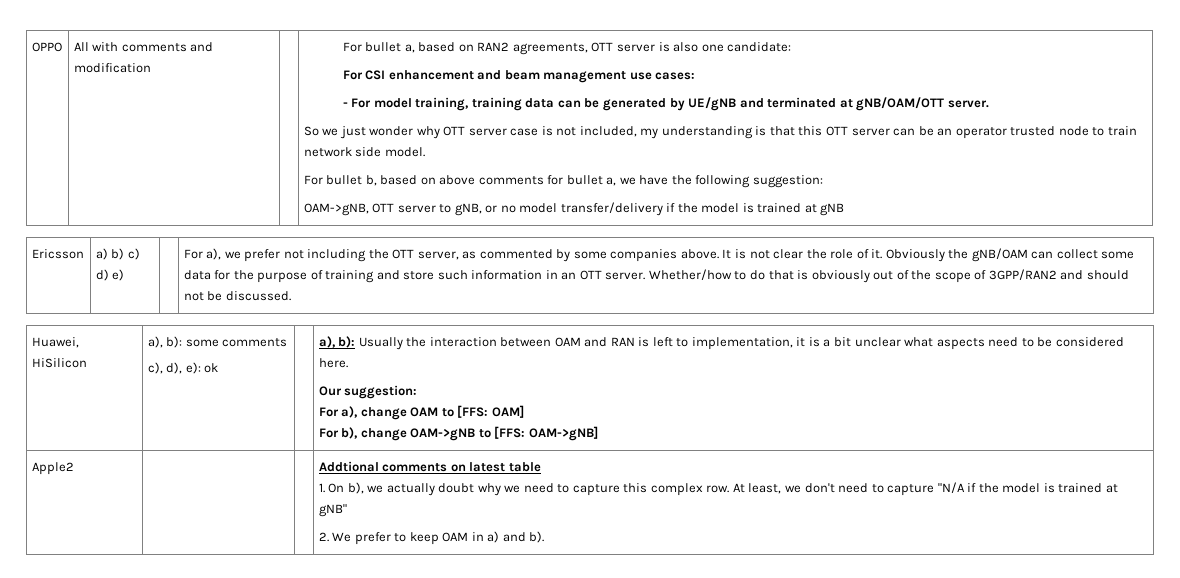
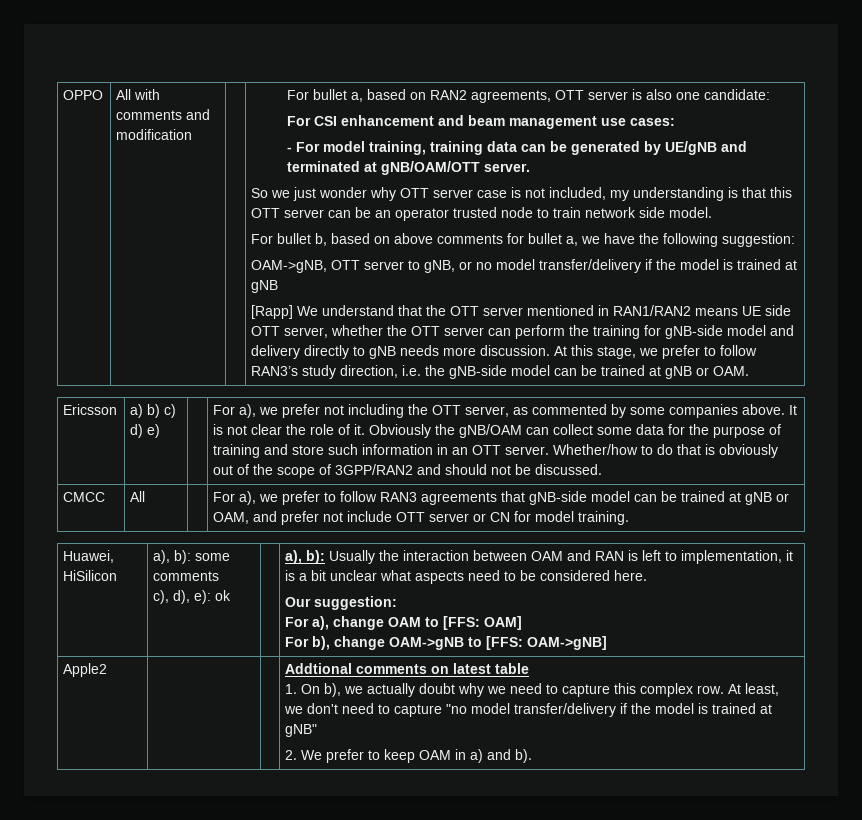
(845, 209) none -> [251,305,792,319] [251,325,795,339] [251,345,758,359] [251,365,750,379] // [Rapp] We understand that the OTT server mentioned in RAN1/RAN2 means UE side OTT server, whether the OTT server can perform the training for gNB-side model and delivery directly to gNB needs more discussion. At this stage, we prefer to follow RAN3’s study direction, i.e. the gNB-side model can be trained at gNB or OAM.
(291, 296) none -> [63,492,106,502] [130,491,146,502] [213,491,790,505] [213,511,630,525] // CMCC | All | | For a), we prefer to follow RAN3 agreements that gNB-side model can be trained at gNB or OAM, and prefer not include OTT server or CN for model training.
[937,482,965,493] "N/A -> [446,703,617,717] "no model transfer/delivery

